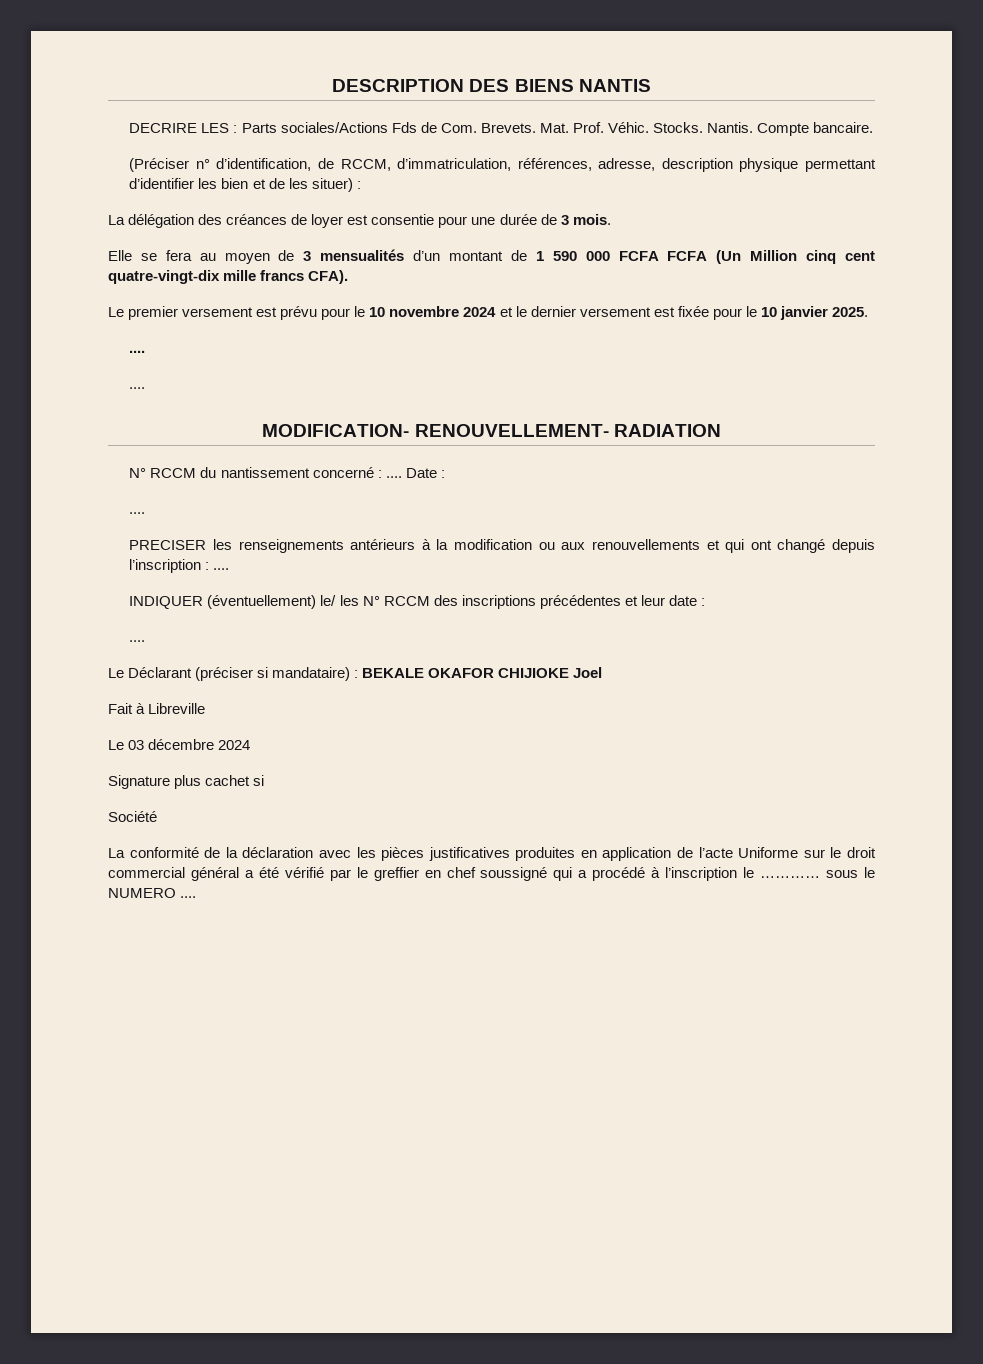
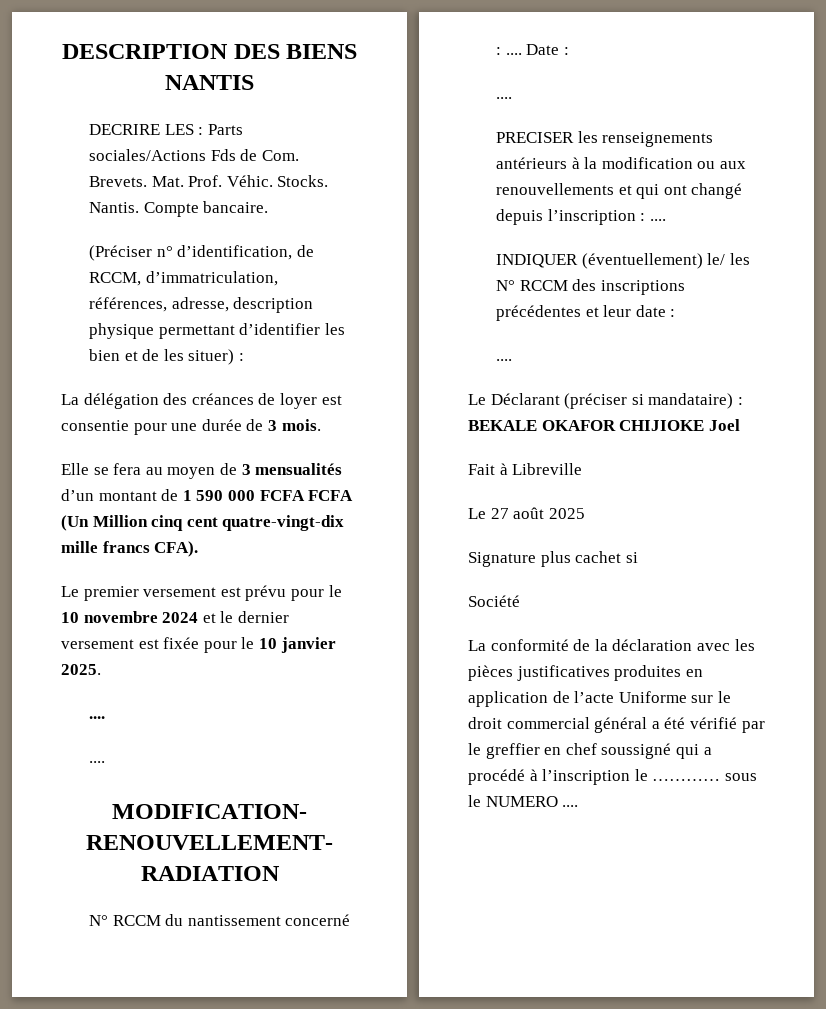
[128,739,251,750] 03 décembre 2024 -> [490,507,585,519] 27 août 2025

